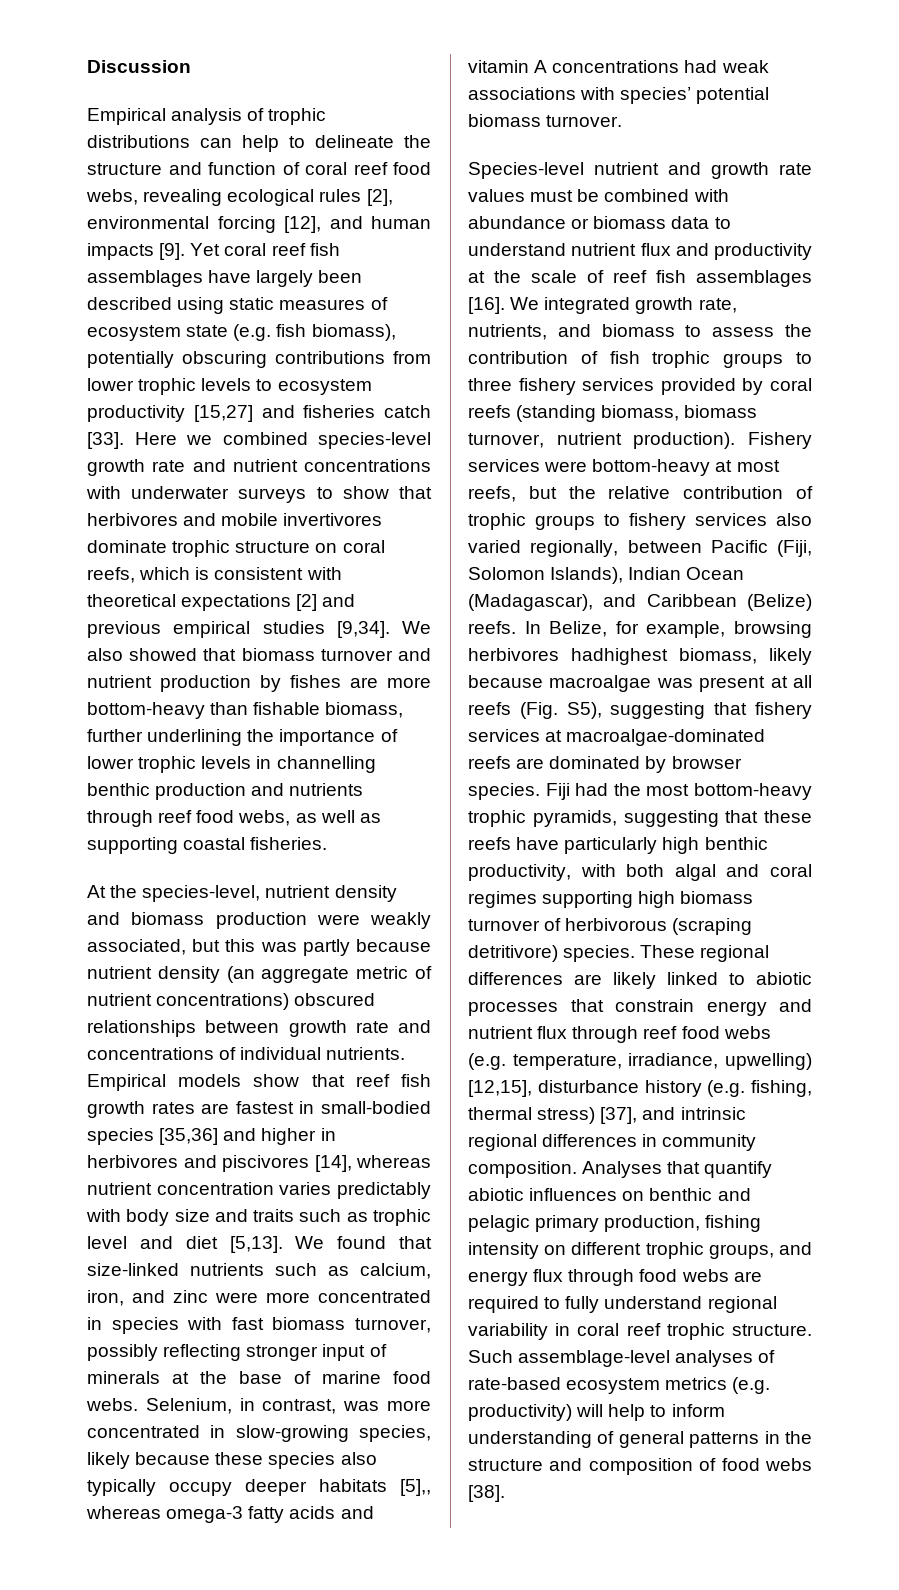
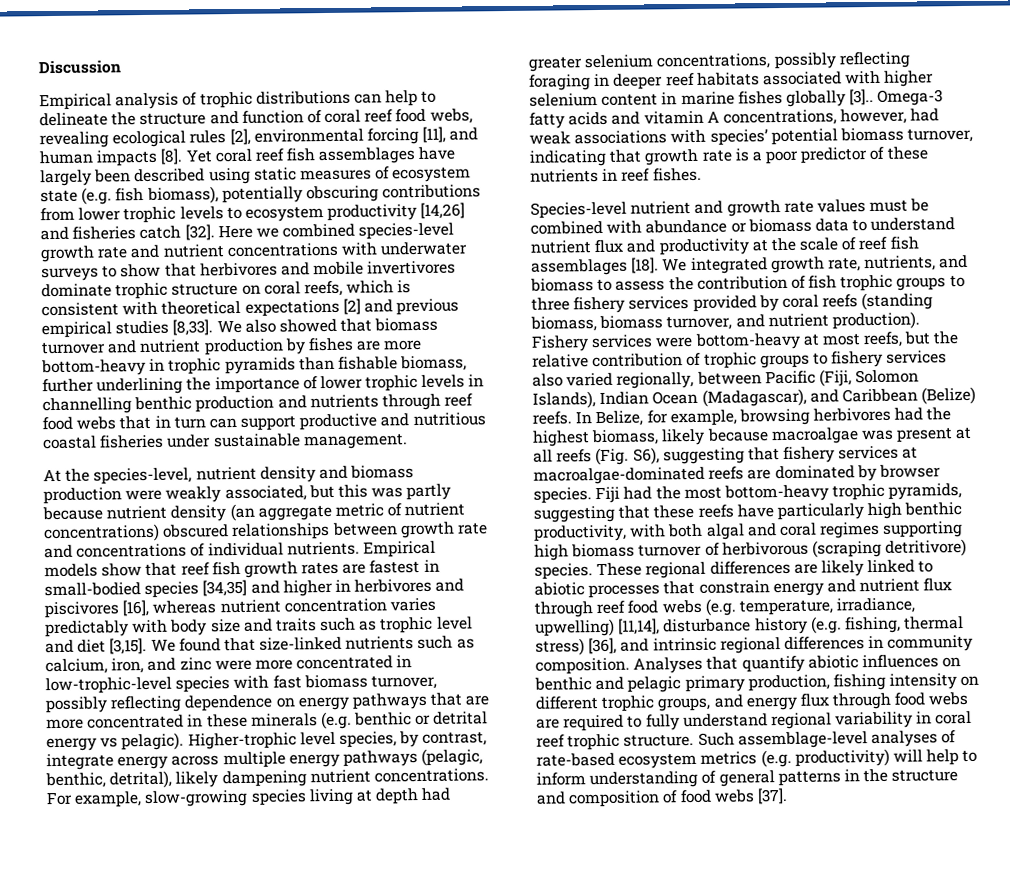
[284,216,321,233] [12], -> [422,126,447,143] [11],
[159,243,186,260] [9]. -> [160,148,184,165] [8].
[193,405,253,422] [15,27] -> [420,202,466,219] [14,26]
[87,432,124,449] [33]. -> [184,224,215,241] [32].
[336,621,390,638] [9,34]. -> [172,319,214,336] [8,33].
(205, 710) none -> [149,357,296,375] in trophic pyramids
[238,810,381,826] [87,837,328,854] webs, as well as supporting coastal fisheries. -> [76,412,486,431] [42,433,408,450] webs that in turn can support productive and nutritious coastal fisheries under sustainable management.
[159,1128,219,1145] [35,36] -> [202,579,248,597] [34,35]
[314,1155,352,1172] [14], -> [122,599,150,617] [16],
[229,1236,283,1253] [5,13]. -> [109,638,148,655] [3,15].
(102, 1323) none -> [45,676,172,695] low-trophic-level
[246,1344,387,1361] [87,1371,431,1384] [86,1398,432,1414] [87,1425,431,1442] [87,1452,377,1469] [87,1479,431,1496] [86,1506,244,1523] stronger input of minerals at the base of marine food webs. Selenium, in contrast, was more concentrated in slow-growing species, likely because these species also typically occupy deeper habitats [5],, whereas omega-3 -> [184,692,490,712] [46,711,489,730] [46,731,488,752] [46,748,484,771] [45,768,489,789] [46,787,452,808] [528,51,910,72] [529,70,935,91] [529,88,944,107] dependence on energy pathways that are more concentrated in these minerals (e.g. benthic or detrital energy vs pelagic). Higher-trophic level species, by contrast, integrate energy across multiple energy pathways (pelagic, benthic, detrital), likely dampening nutrient concentrations. For example, slow-growing species living at depth had greater selenium concentrations, possibly reflecting foraging in deeper reef habitats associated with higher selenium content in marine fishes globally [3].. Omega-3
[552,60,680,73] concentrations -> [722,108,908,126] concentrations, however,
[546,115,623,127] turnover. -> [907,127,974,143] [529,146,929,167] [530,167,702,183] turnover, indicating that growth rate is a poor predictor of these nutrients in reef fishes.
[468,297,505,314] [16]. -> [631,257,660,274] [18].
(544, 440) none -> [735,314,765,328] and
[571,648,668,665] hadhighest -> [894,407,952,421] [532,430,590,447] had the highest
[566,702,602,719] S5), -> [632,447,660,465] S6),
[468,1080,532,1097] [12,15], -> [618,618,661,635] [11,14],
[600,1107,638,1124] [37], -> [588,637,618,655] [36],
[468,1485,505,1502] [38]. -> [756,787,788,805] [37].

